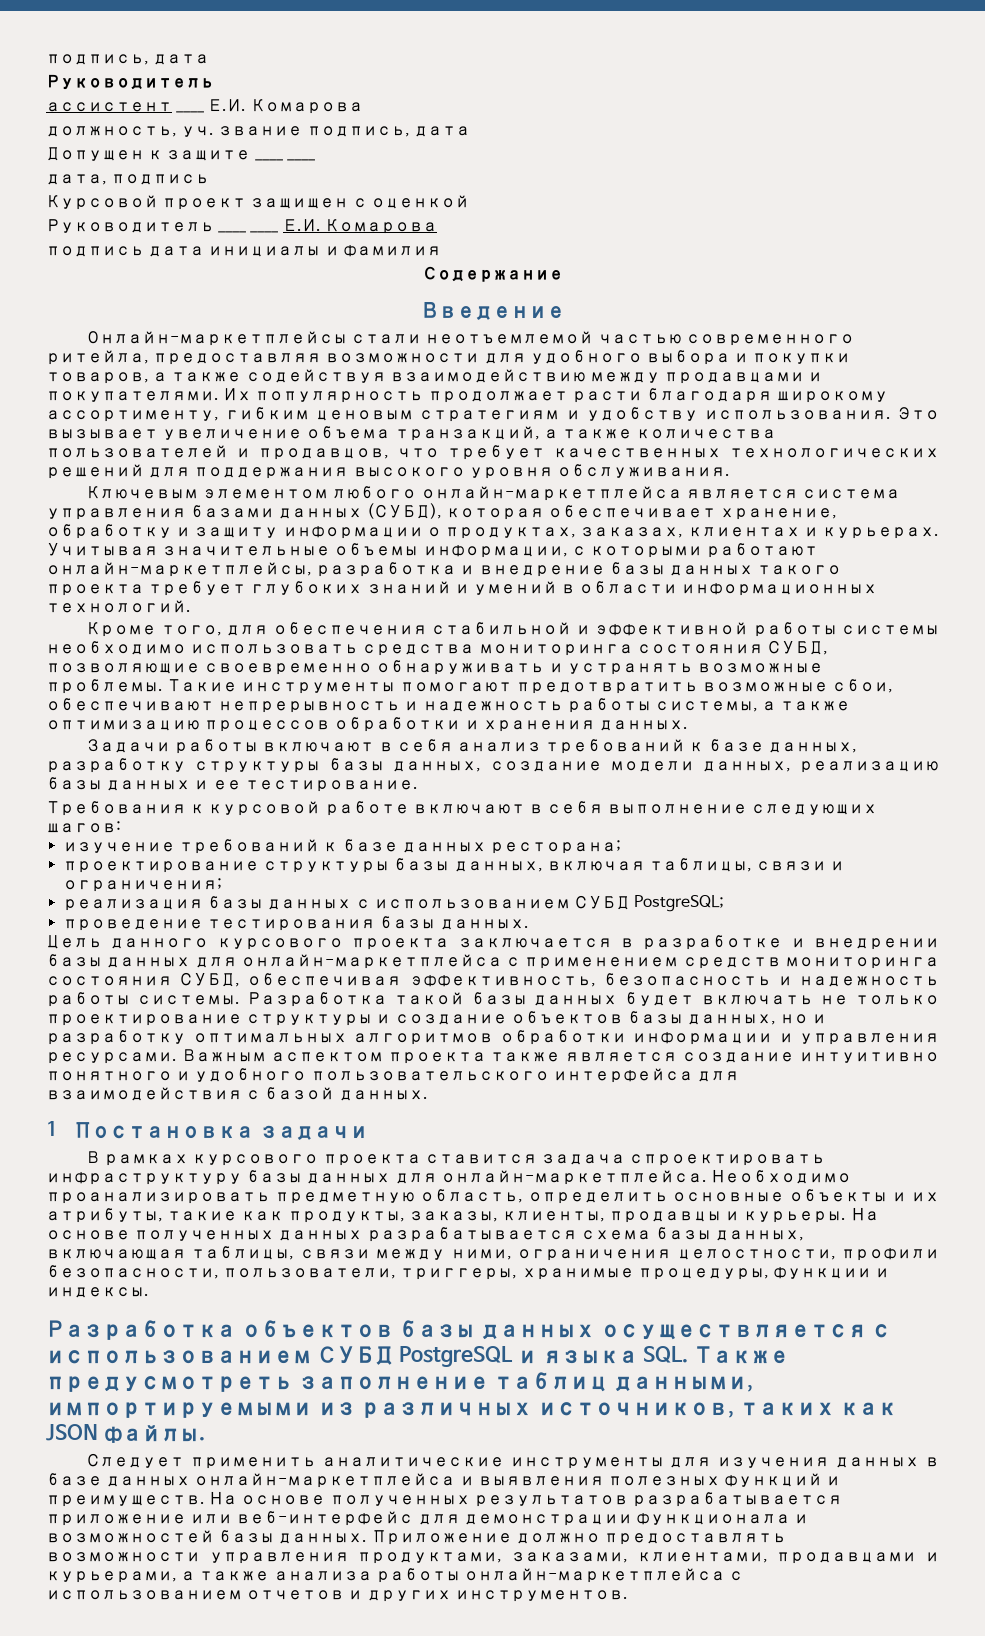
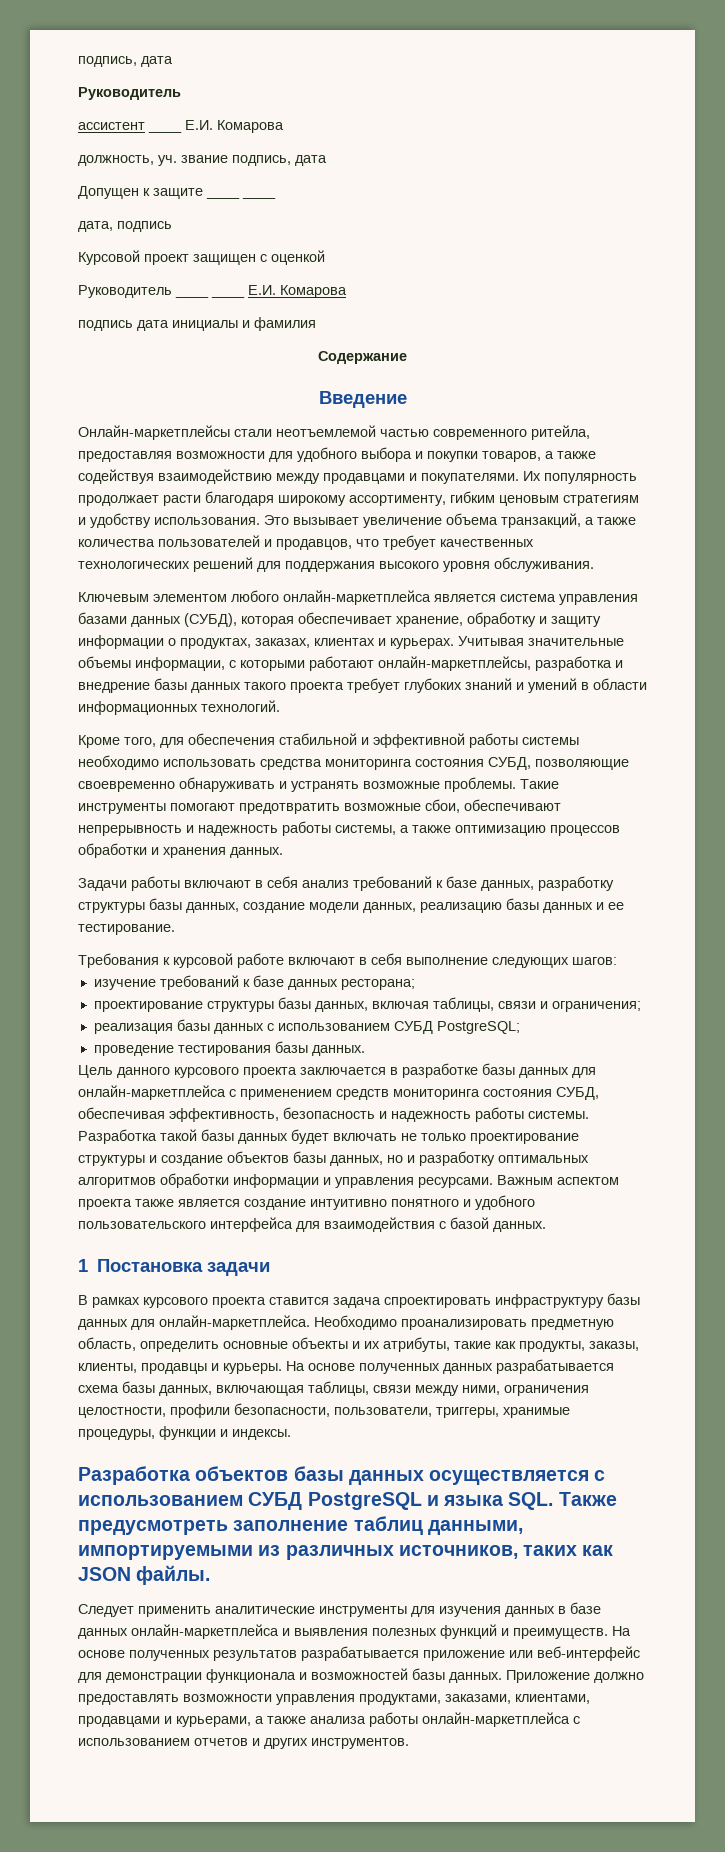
[790,938,939,950] и внедрении -> (478, 1070) none

